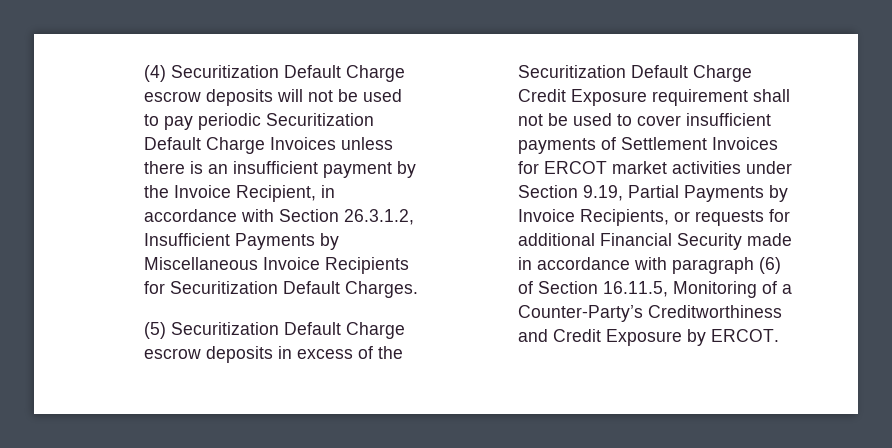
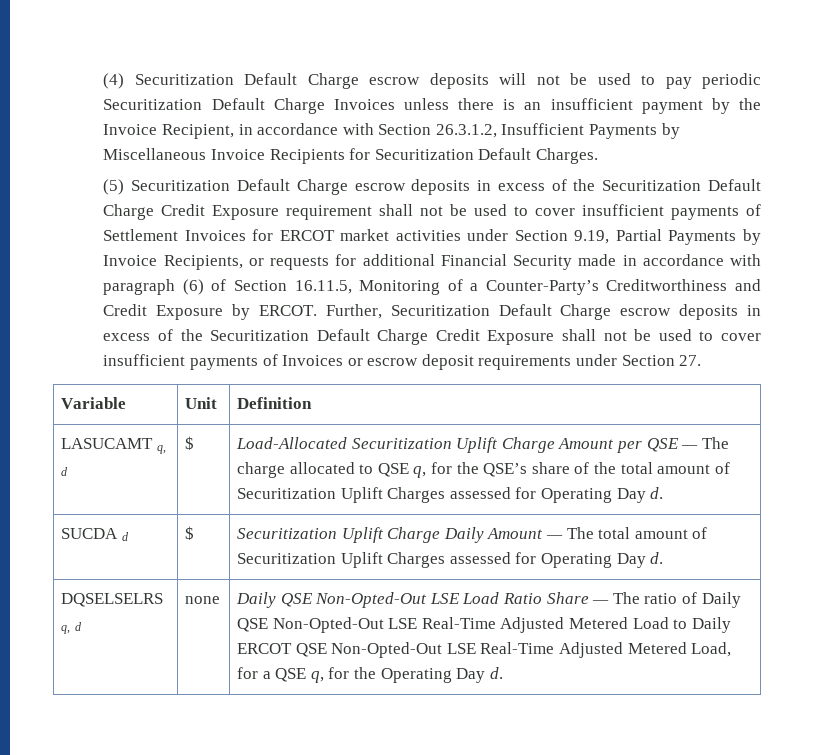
(779, 335) none -> [325,304,762,320] [103,329,761,345] [103,354,702,370] [61,397,127,409] [185,397,218,409] [237,397,313,409] [61,438,166,454] [61,467,69,476] [185,436,195,450] [236,437,729,453] [237,462,730,478] [237,487,664,503] [61,528,129,541] [185,526,195,540] [237,527,708,543] [237,552,664,568] [61,593,164,607] [61,622,82,634] [185,596,221,604] [236,592,741,608] [237,617,731,633] [237,642,732,658] [237,667,503,683] Further, Securitization Default Charge escrow deposits in excess of the Securitization Default Charge Credit Exposure shall not be used to cover insufficient payments of Invoices or escrow deposit requirements under Section 27. // Variable | Unit | Definition // LASUCAMT q, d | $ | Load-Allocated Securitization Uplift Charge Amount per QSE — The charge allocated to QSE q, for the QSE’s share of the total amount of Securitization Uplift Charges assessed for Operating Day d. // SUCDA d | $ | Securitization Uplift Charge Daily Amount — The total amount of Securitization Uplift Charges assessed for Operating Day d. // DQSELSELRS q, d | none | Daily QSE Non-Opted-Out LSE Load Ratio Share — The ratio of Daily QSE Non-Opted-Out LSE Real-Time Adjusted Metered Load to Daily ERCOT QSE Non-Opted-Out LSE Real-Time Adjusted Metered Load, for a QSE q, for the Operating Day d.

